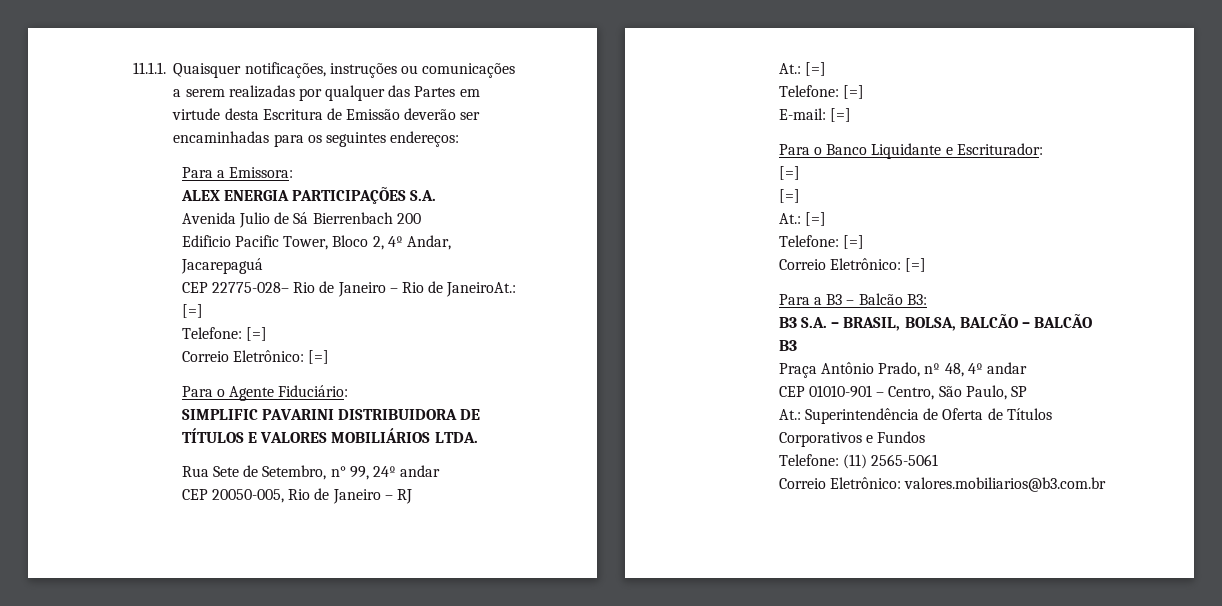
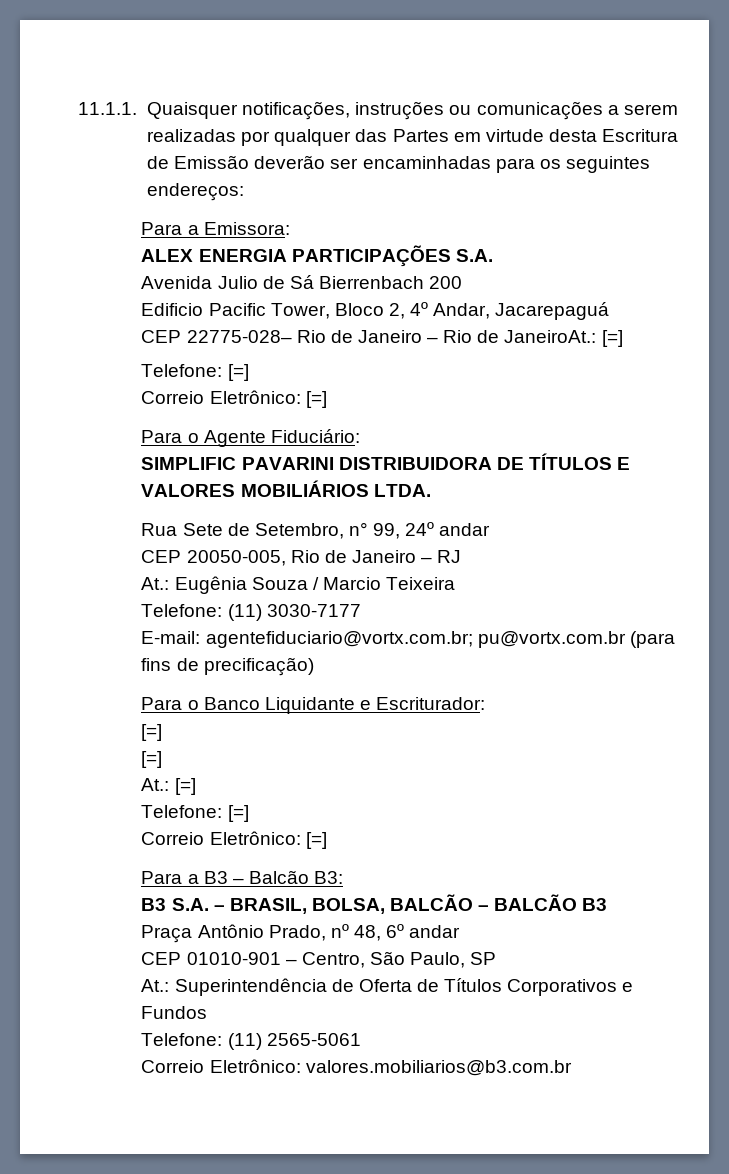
[804,62,826,76] [778,85,864,99] [=] // Telefone: [=] -> [174,576,456,594] [141,604,361,621] Eugênia Souza / Marcio Teixeira // Telefone: (11) 3030-7177
[829,108,851,122] [=] -> [205,631,675,648] [141,657,314,676] agentefiduciario@vortx.com.br; pu@vortx.com.br (para fins de precificação)
[967,363,983,374] 4º -> [386,924,405,938] 6º

